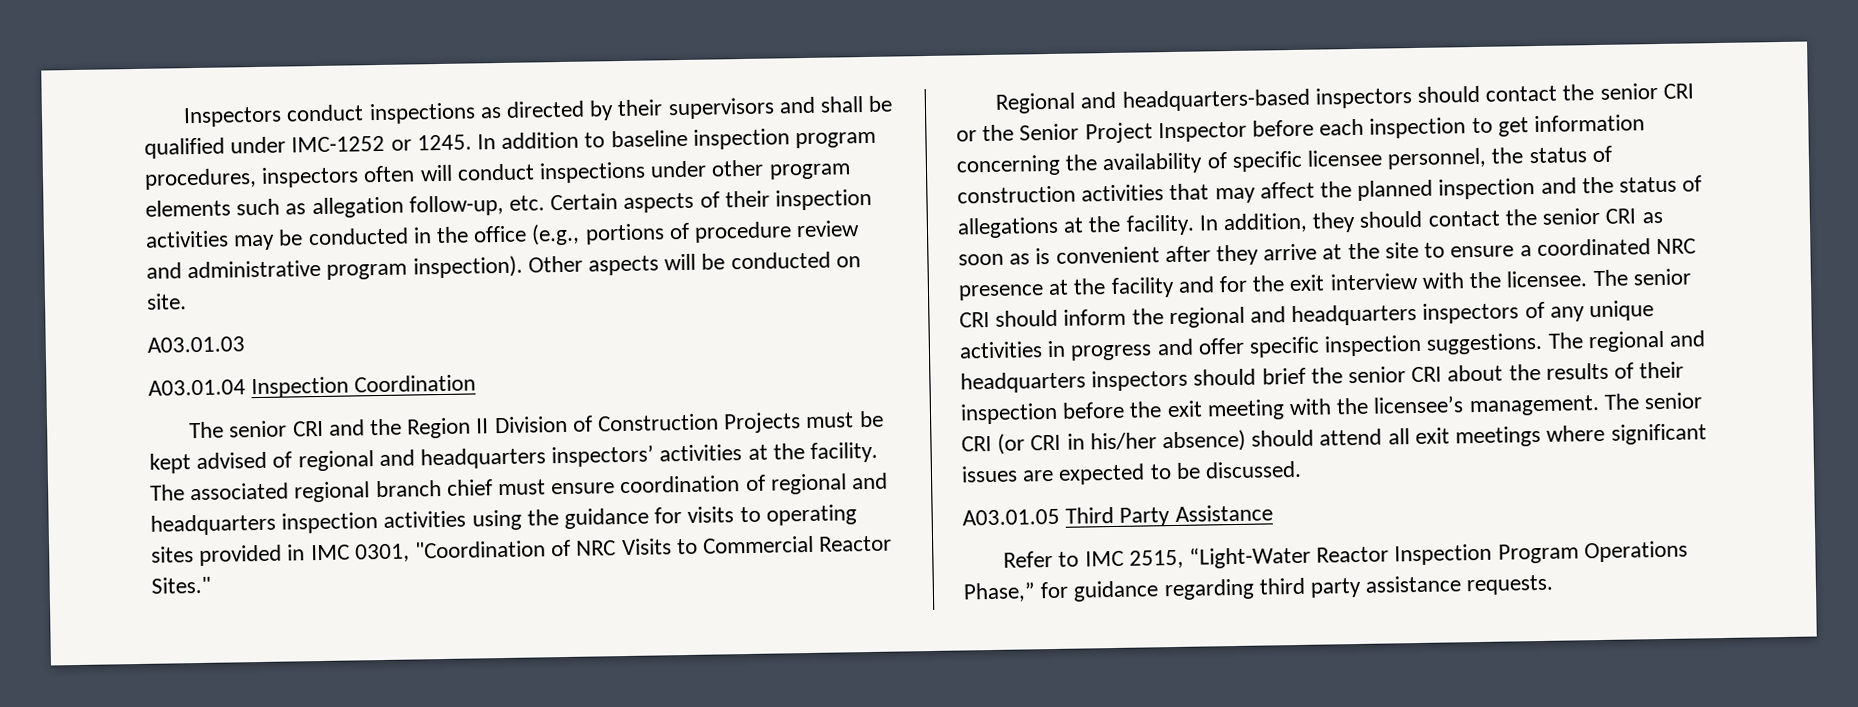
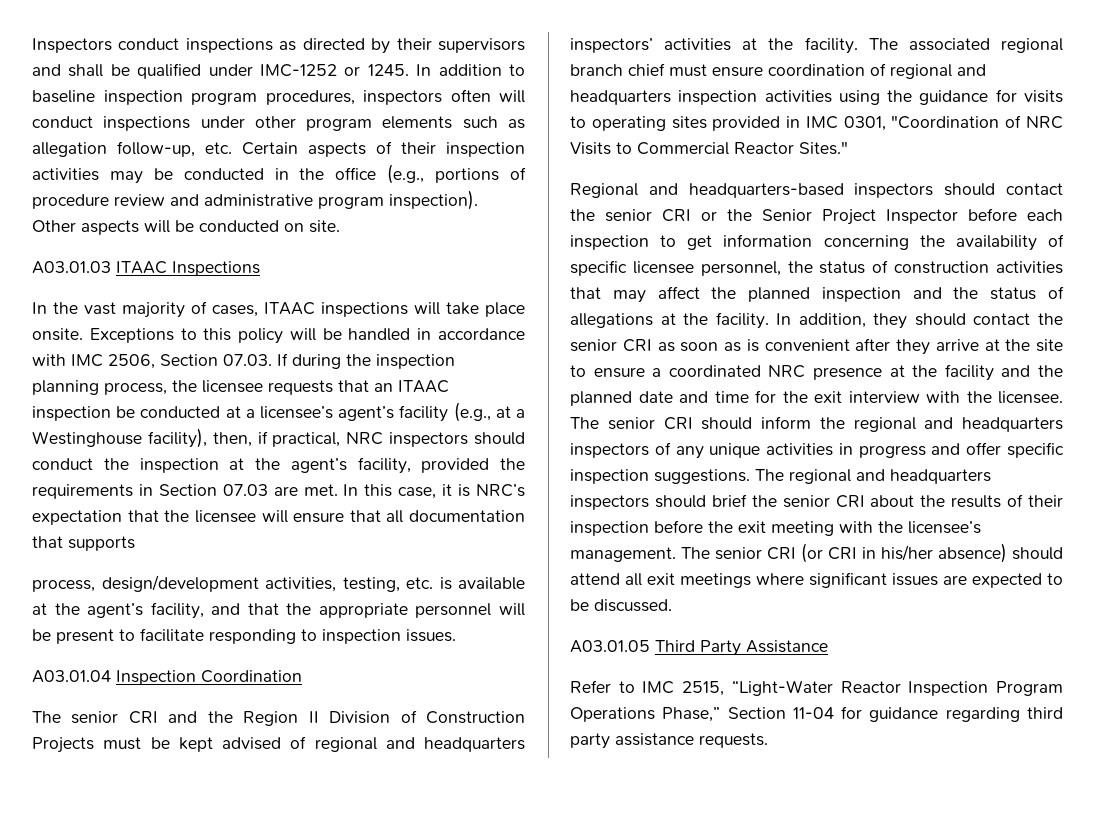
(245, 344) none -> [116,261,260,276] [32,301,525,318] [32,328,525,344] [32,353,455,369] [32,380,449,395] [32,402,525,422] [32,428,525,448] [32,457,525,474] [32,484,526,499] [32,510,525,525] [32,536,135,551] [32,575,525,592] [32,602,525,619] [32,628,456,644] ITAAC Inspections // In the vast majority of cases, ITAAC inspections will take place onsite. Exceptions to this policy will be handled in accordance with IMC 2506, Section 07.03. If during the inspection planning process, the licensee requests that an ITAAC inspection be conducted at a licensee’s agent’s facility (e.g., at a Westinghouse facility), then, if practical, NRC inspectors should conduct the inspection at the agent’s facility, provided the requirements in Section 07.03 are met. In this case, it is NRC’s expectation that the licensee will ensure that all documentation that supports // process, design/development activities, testing, etc. is available at the agent’s facility, and that the appropriate personnel will be present to facilitate responding to inspection issues.
(1215, 284) none -> [1038,365,1063,377] [570,391,749,406] the planned date and time
(1036, 592) none -> [727,707,834,719] Section 11-04

